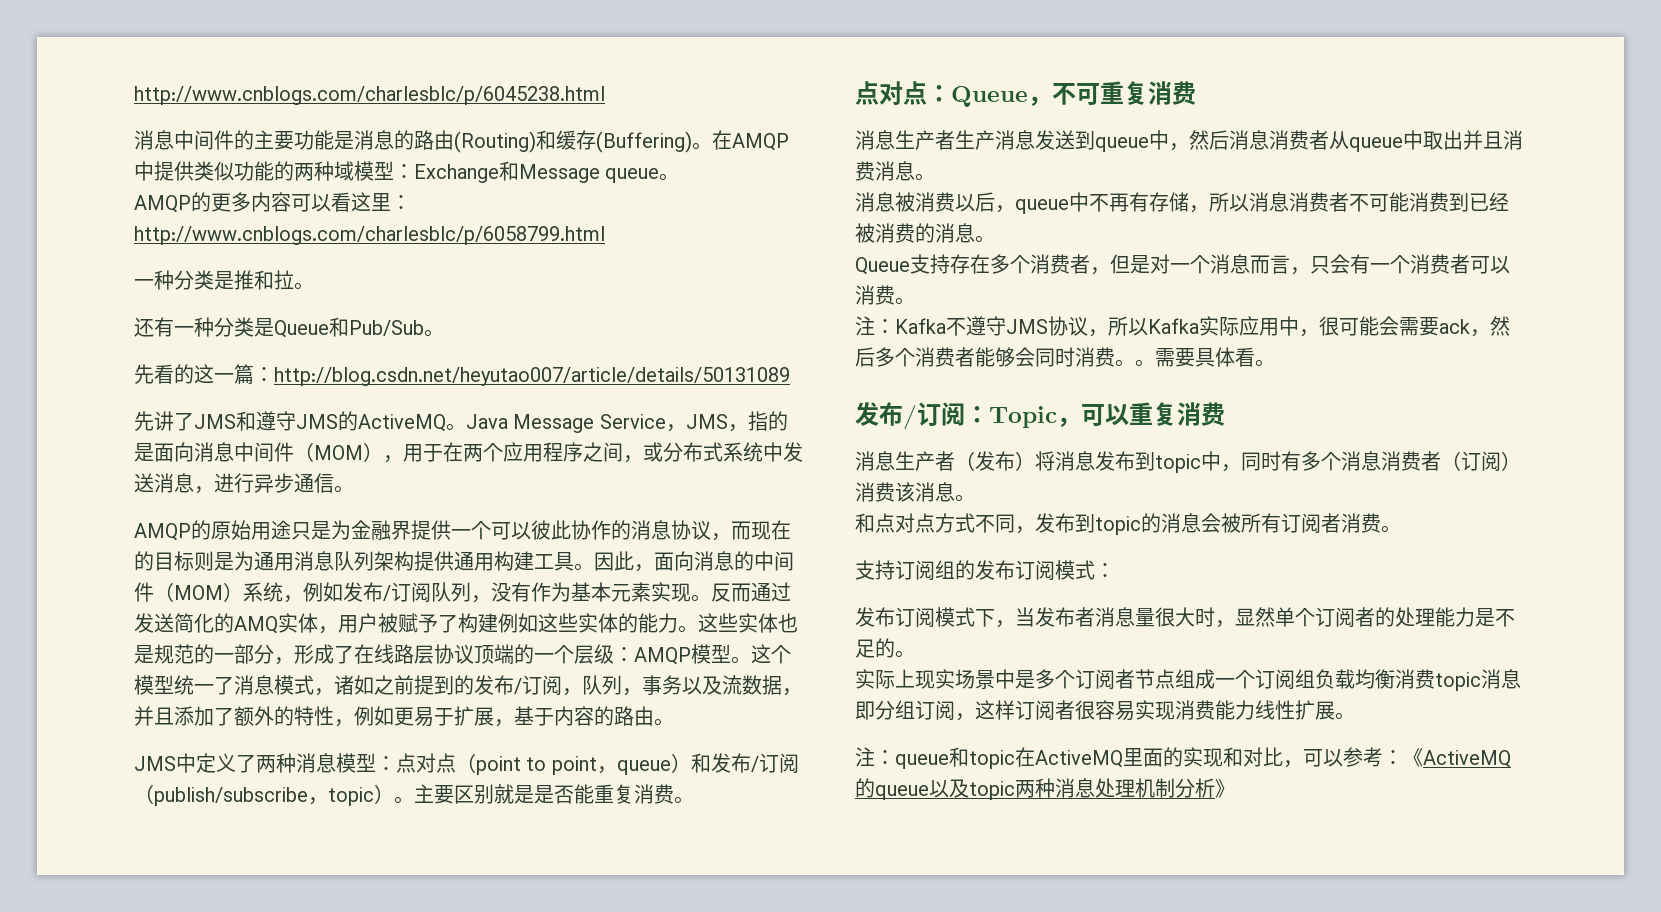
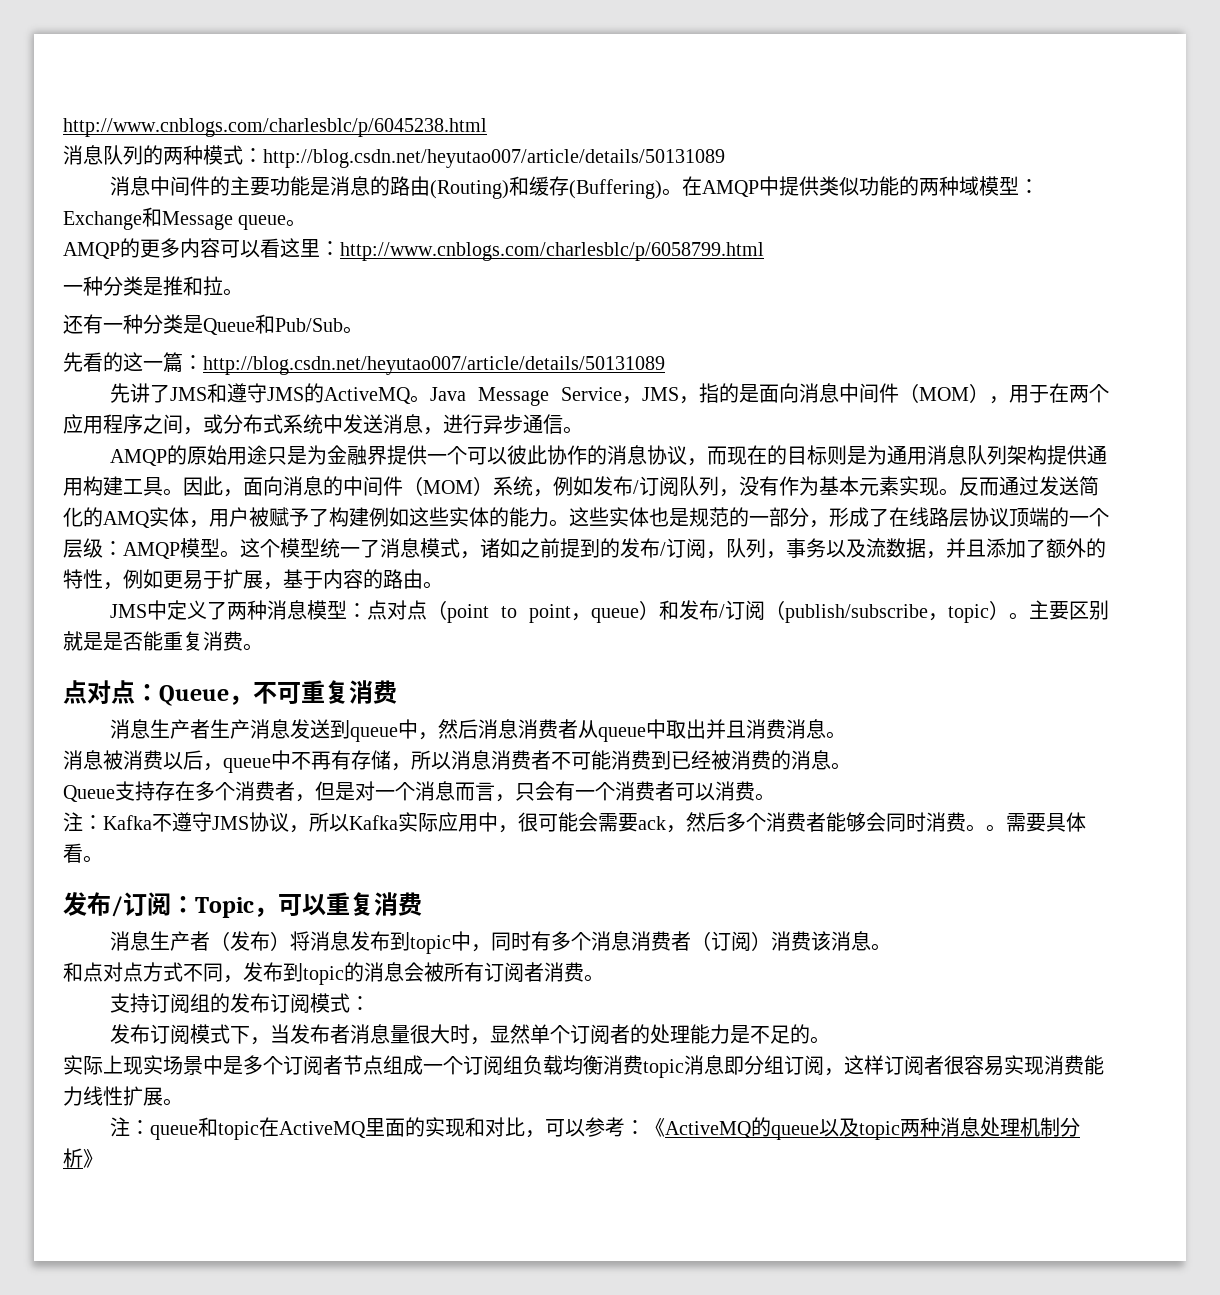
(605, 95) none -> [63,145,725,168] // 消息队列的两种模式：http://blog.csdn.net/heyutao007/article/details/50131089

